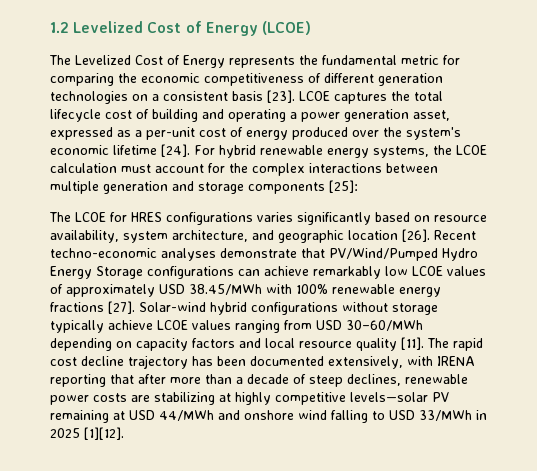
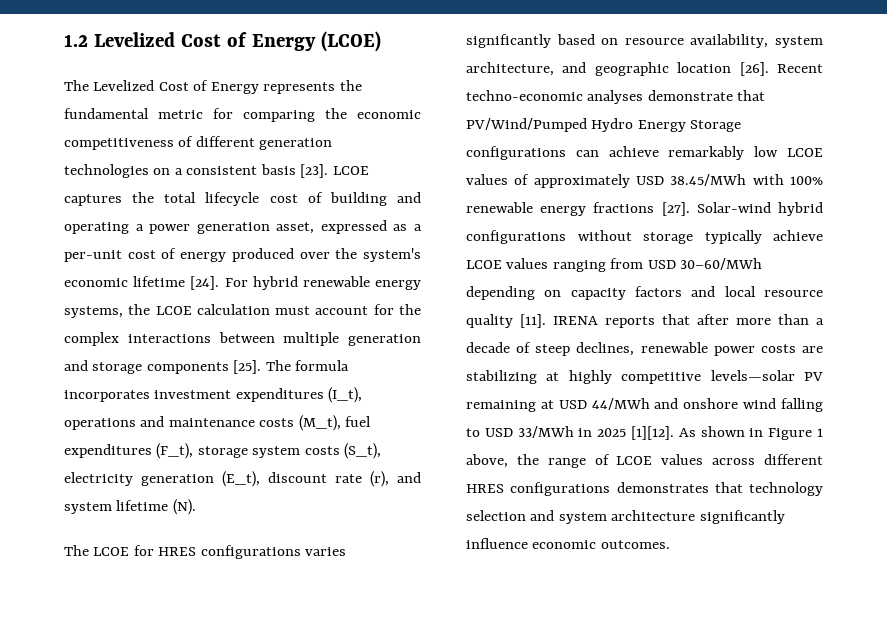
[329,180,358,193] [25]: -> [233,360,350,374] [64,387,363,403] [64,415,372,431] [64,443,382,459] [64,471,421,487] [64,499,196,515] [25]. The formula incorporates investment expenditures (I_t), operations and maintenance costs (M_t), fuel expenditures (F_t), storage system costs (S_t), electricity generation (E_t), discount rate (r), and system lifetime (N).
[427,338,483,351] [50,355,475,369] [50,374,106,387] The rapid cost decline trajectory has been documented extensively, with IRENA reporting -> [553,316,655,328] IRENA reports
(124, 433) none -> [678,426,823,440] [466,454,823,468] [466,482,823,496] [466,510,785,524] [466,538,670,549] As shown in Figure 1 above, the range of LCOE values across different HRES configurations demonstrates that technology selection and system architecture significantly influence economic outcomes.

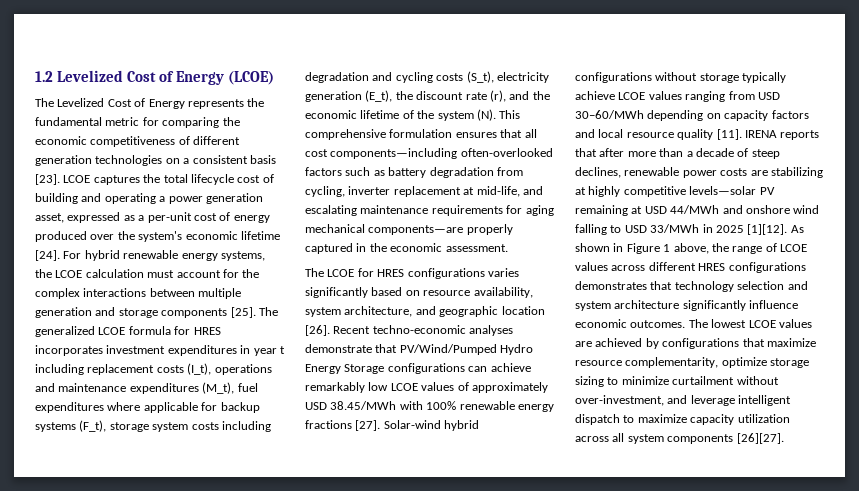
[295,360,350,371] [64,388,324,402] formula incorporates investment expenditures -> [35,326,221,337] [35,345,285,356] [35,364,184,375] generalized LCOE formula for HRES incorporates investment expenditures in year t including replacement costs
[259,418,295,427] costs -> [129,383,199,394] expenditures
[156,443,301,459] (F_t), storage system -> [107,402,260,413] [35,420,271,432] [305,72,433,83] where applicable for backup systems (F_t), storage system costs including degradation and cycling
(260, 479) none -> [395,91,413,100] the
[64,499,196,515] system lifetime (N). -> [532,91,550,100] [305,109,521,121] [305,129,537,140] [305,148,553,159] [305,167,523,178] [305,186,543,197] [305,205,554,216] [305,224,513,235] [305,243,508,254] the economic lifetime of the system (N). This comprehensive formulation ensures that all cost components—including often-overlooked factors such as battery degradation from cycling, inverter replacement at mid-life, and escalating maintenance requirements for aging mechanical components—are properly captured in the economic assessment.
(670, 544) none -> [688,319,812,328] [575,338,816,349] [575,357,810,368] [575,376,779,387] [575,395,792,406] [575,414,790,425] [575,433,784,444] The lowest LCOE values are achieved by configurations that maximize resource complementarity, optimize storage sizing to minimize curtailment without over-investment, and leverage intelligent dispatch to maximize capacity utilization across all system components [26][27].

